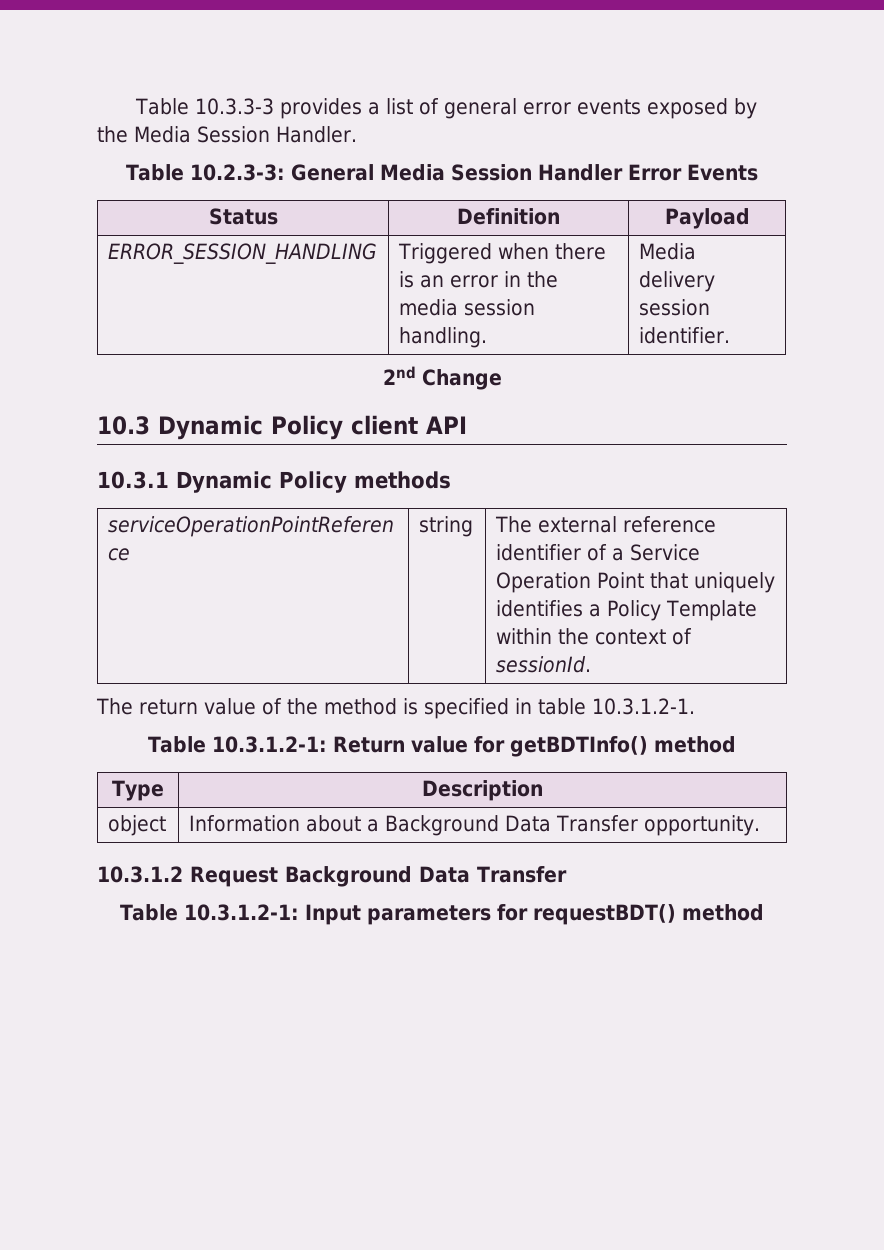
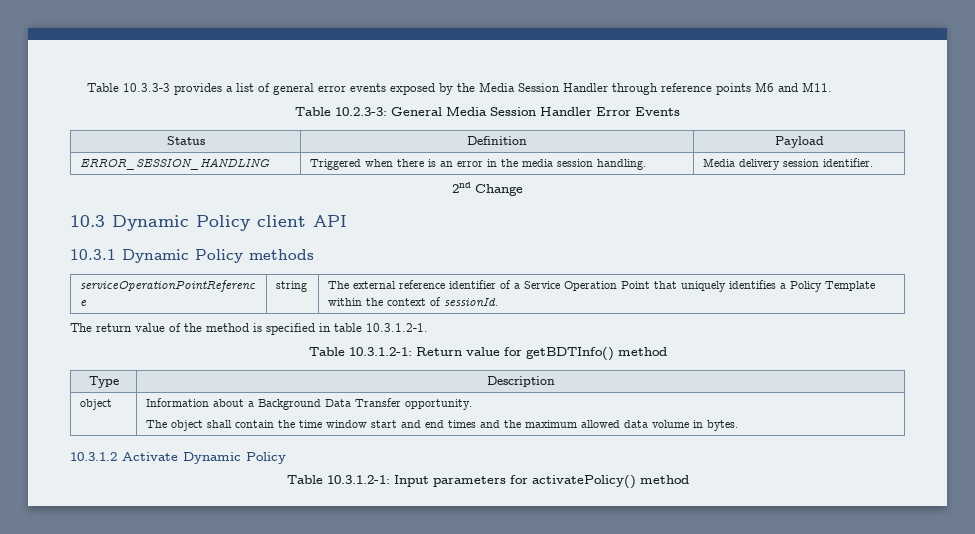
[276,126,357,143] Handler. -> [563,82,833,95] Handler through reference points M6 and M11.
[97,866,567,887] // 10.3.1.2 Request Background Data Transfer -> [145,420,738,431] [70,452,286,464] // The object shall contain the time window start and end times and the maximum allowed data volume in bytes. // 10.3.1.2 Activate Dynamic Policy
[533,904,677,925] requestBDT() -> [531,475,636,489] activatePolicy()

